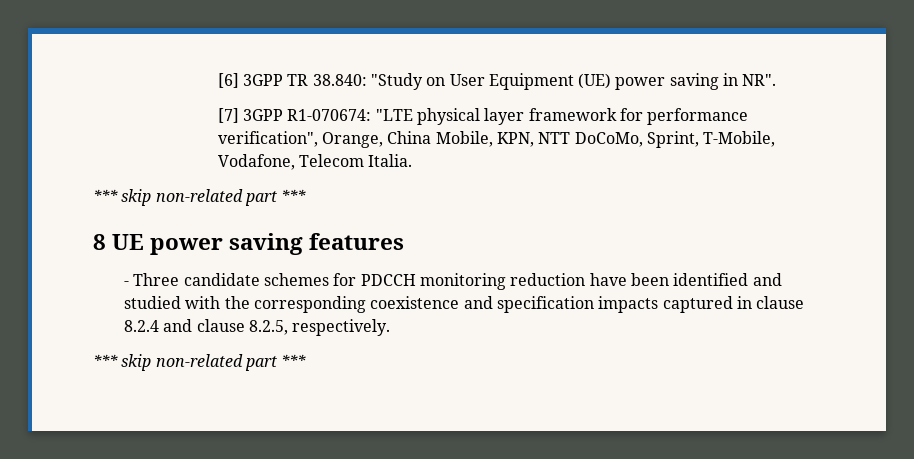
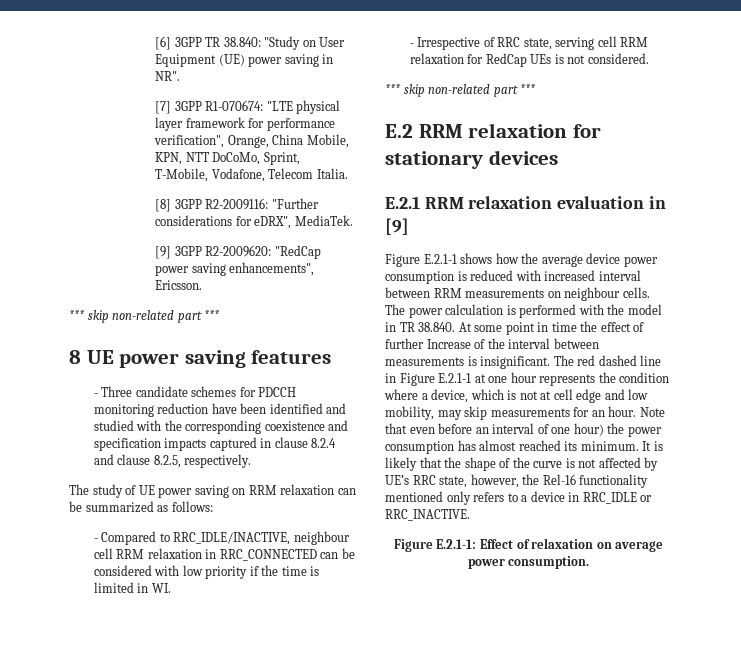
(413, 160) none -> [155,198,319,212] [155,215,353,229] [155,245,321,259] [155,262,315,276] [155,280,203,290] // [8] 3GPP R2-2009116: "Further considerations for eDRX", MediaTek. // [9] 3GPP R2-2009620: "RedCap power saving enhancements", Ericsson.
[93,354,307,371] // *** skip non-related part *** -> [69,484,356,498] [69,501,213,513] [93,531,350,545] [93,548,355,561] [93,565,320,579] [93,582,171,593] [409,36,649,50] [409,53,649,67] [385,84,537,97] [385,123,601,138] [385,150,558,169] [385,196,666,209] [385,218,409,235] [385,253,658,267] [385,270,641,284] [385,287,650,301] [385,304,662,318] [385,321,645,335] [385,338,599,349] [385,355,662,369] [385,372,670,386] [384,389,649,403] [385,406,665,420] [385,423,662,437] [385,440,663,454] [385,457,659,471] [385,474,649,488] [385,491,653,505] [385,509,470,521] [393,538,664,552] [467,556,590,569] // The study of UE power saving on RRM relaxation can be summarized as follows: // - Compared to RRC_IDLE/INACTIVE, neighbour cell RRM relaxation in RRC_CONNECTED can be considered with low priority if the time is limited in WI. // - Irrespective of RRC state, serving cell RRM relaxation for RedCap UEs is not considered. // *** skip non-related part *** // E.2 RRM relaxation for stationary devices // E.2.1 RRM relaxation evaluation in [9] // Figure E.2.1-1 shows how the average device power consumption is reduced with increased interval between RRM measurements on neighbour cells. The power calculation is performed with the model in TR 38.840. At some point in time the effect of further Increase of the interval between measurements is insignificant. The red dashed line in Figure E.2.1-1 at one hour represents the condition where a device, which is not at cell edge and low mobility, may skip measurements for an hour. Note that even before an interval of one hour) the power consumption has almost reached its minimum. It is likely that the shape of the curve is not affected by UE’s RRC state, however, the Rel-16 functionality mentioned only refers to a device in RRC_IDLE or RRC_INACTIVE. // Figure E.2.1-1: Effect of relaxation on average power consumption.

